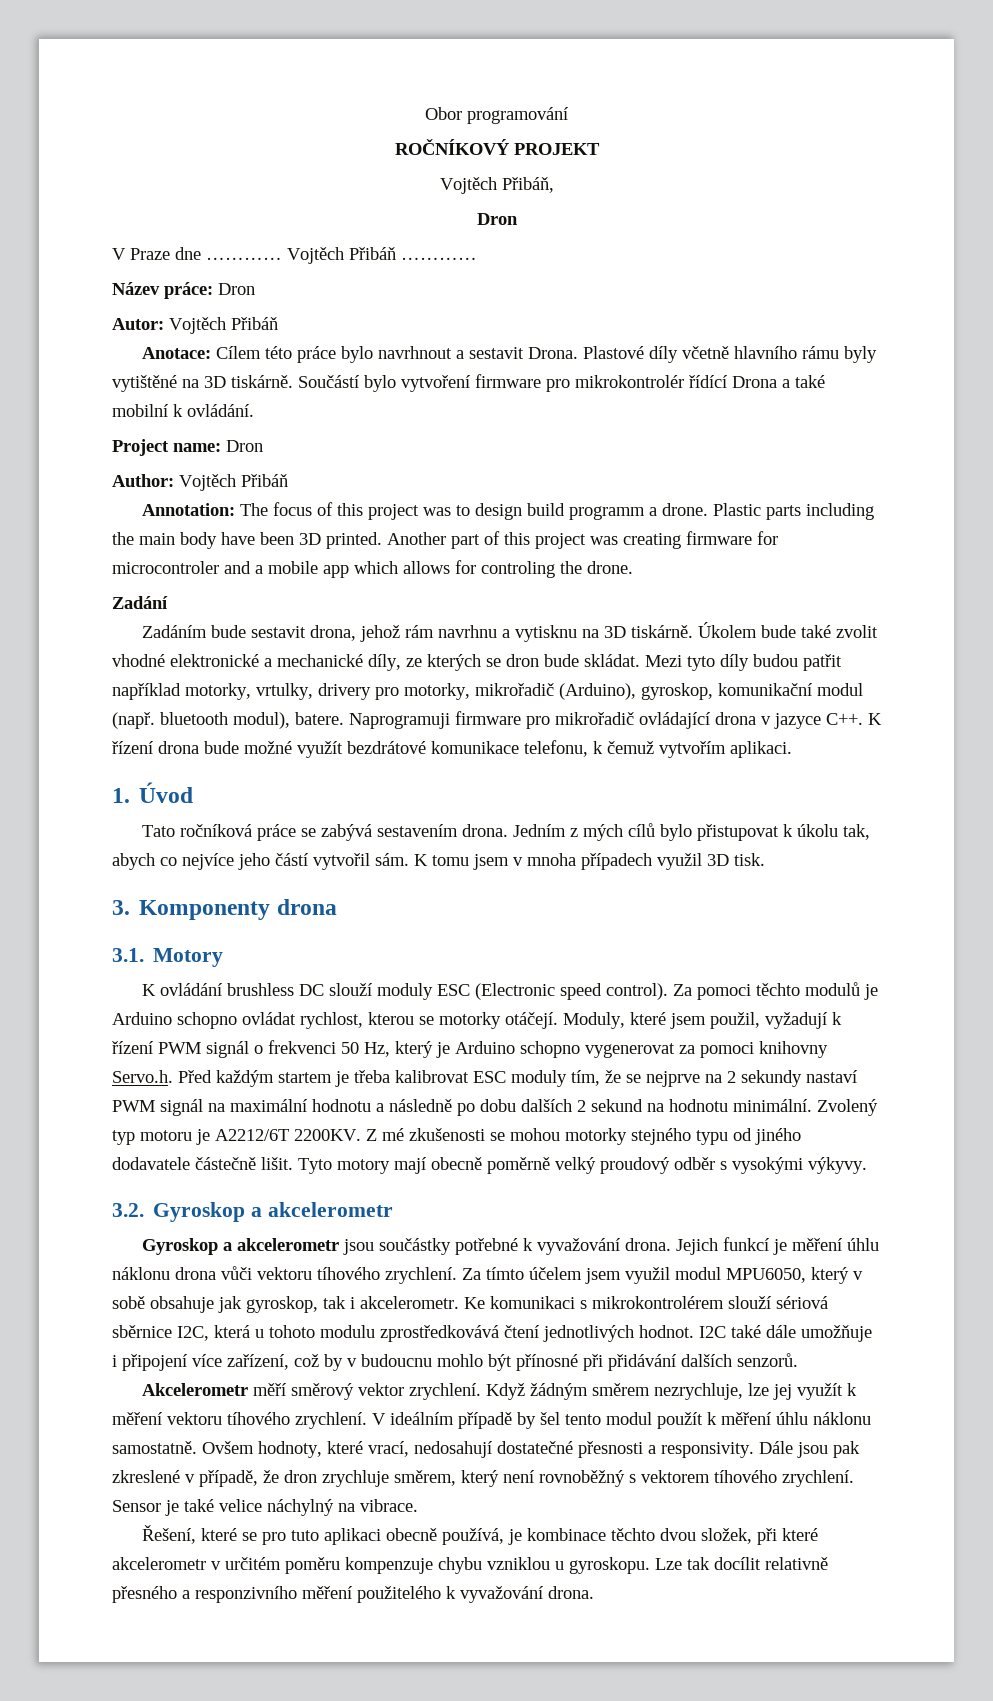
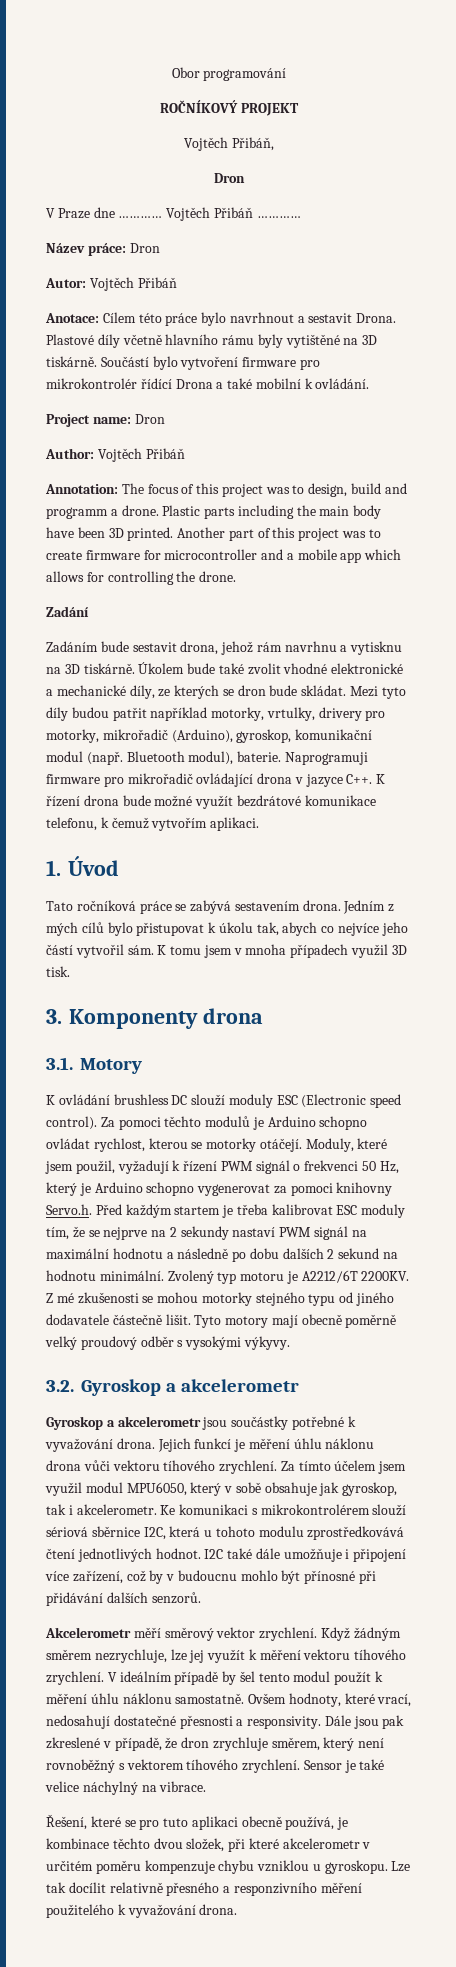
[475,503,566,520] design build -> [308,483,407,497] design, build and
[623,533,681,549] creating -> [368,529,381,538] [46,551,82,560] to create
[112,561,219,574] microcontroler -> [164,549,258,560] microcontroller
[481,561,555,578] controling -> [107,571,174,585] controlling
[160,712,344,729] bluetooth modul), batere. -> [126,751,282,765] Bluetooth modul), baterie.

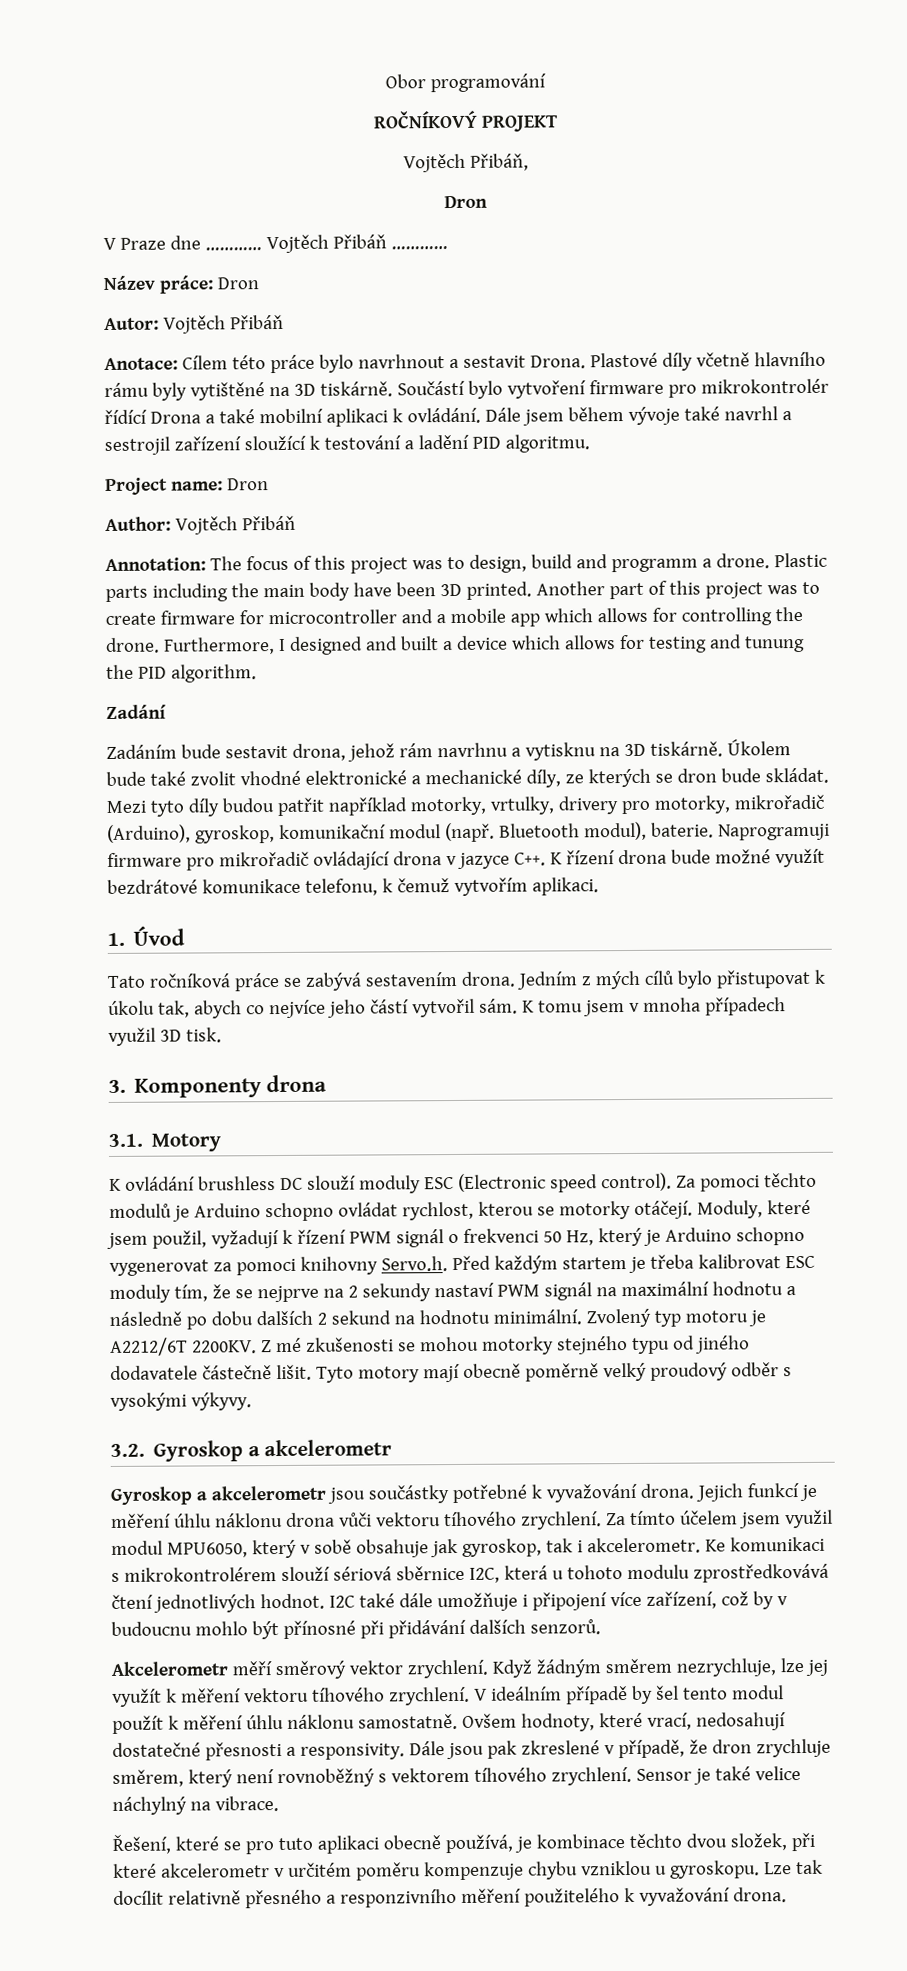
(301, 383) none -> [325,408,388,427] aplikaci
(370, 383) none -> [484,406,792,426] [104,434,590,455] Dále jsem během vývoje také navrhl a sestrojil zařízení sloužící k testování a ladění PID algoritmu.
(237, 576) none -> [162,634,805,655] [106,664,257,683] Furthermore, I designed and built a device which allows for testing and tunung the PID algorithm.

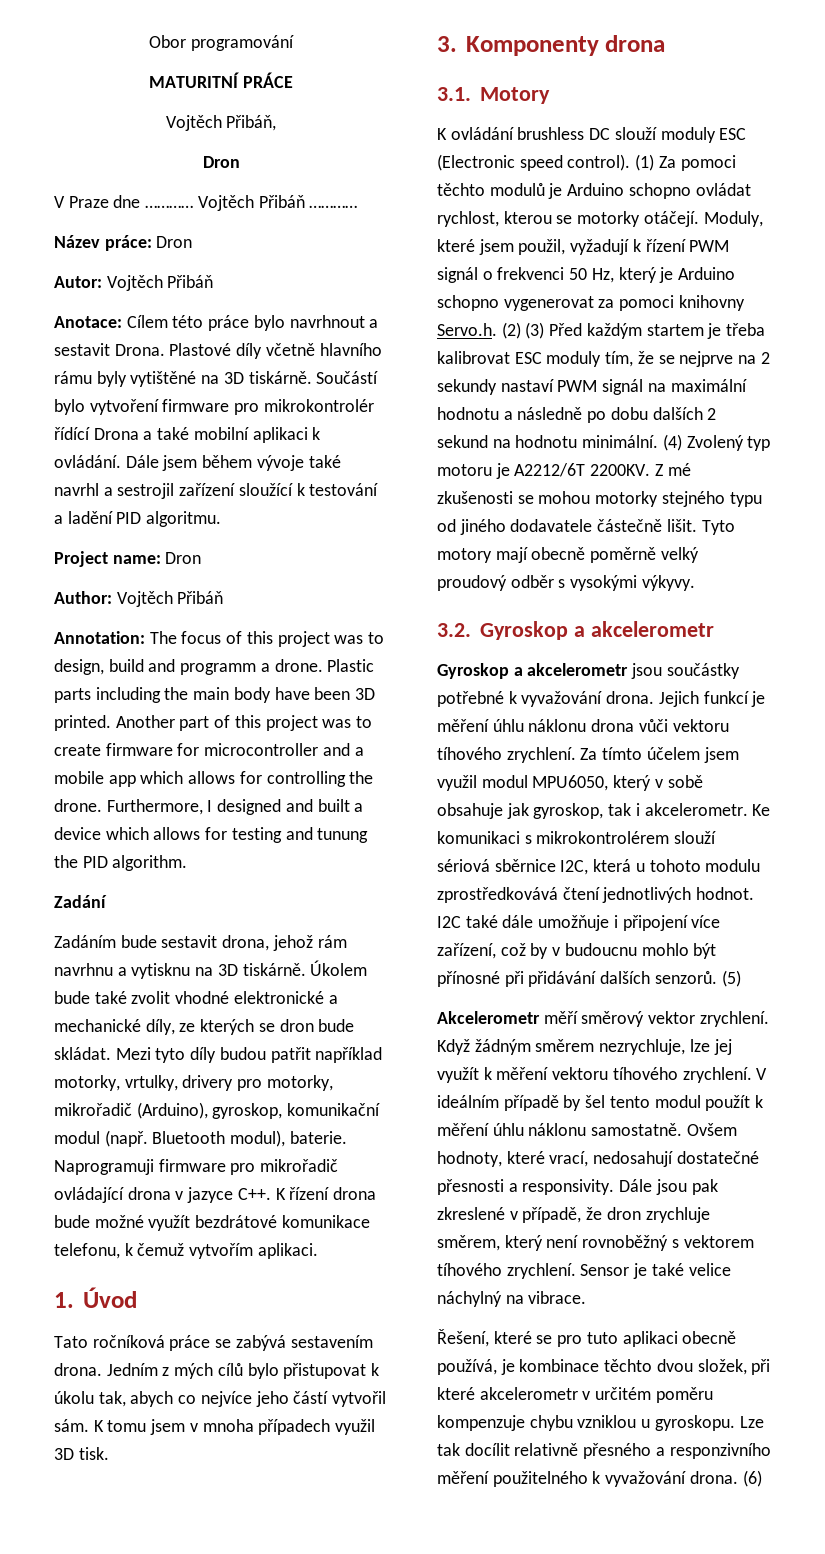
[372,110,558,132] ROČNÍKOVÝ PROJEKT -> [149,72,293,88] MATURITNÍ PRÁCE
(672, 1182) none -> [635,154,655,171] (1)
(448, 1264) none -> [501,322,545,339] (2) (3)
(582, 1317) none -> [662,434,682,451] (4)
(601, 1627) none -> [721,970,741,987] (5)
[523,1887,787,1907] použitelého k vyvažování drona. -> [492,1470,762,1487] použitelného k vyvažování drona. (6)

